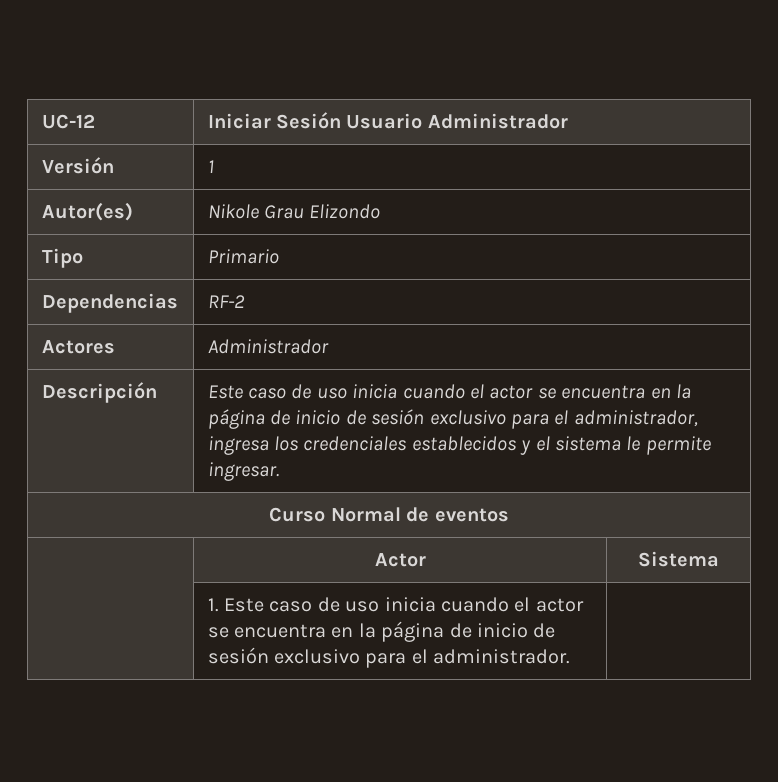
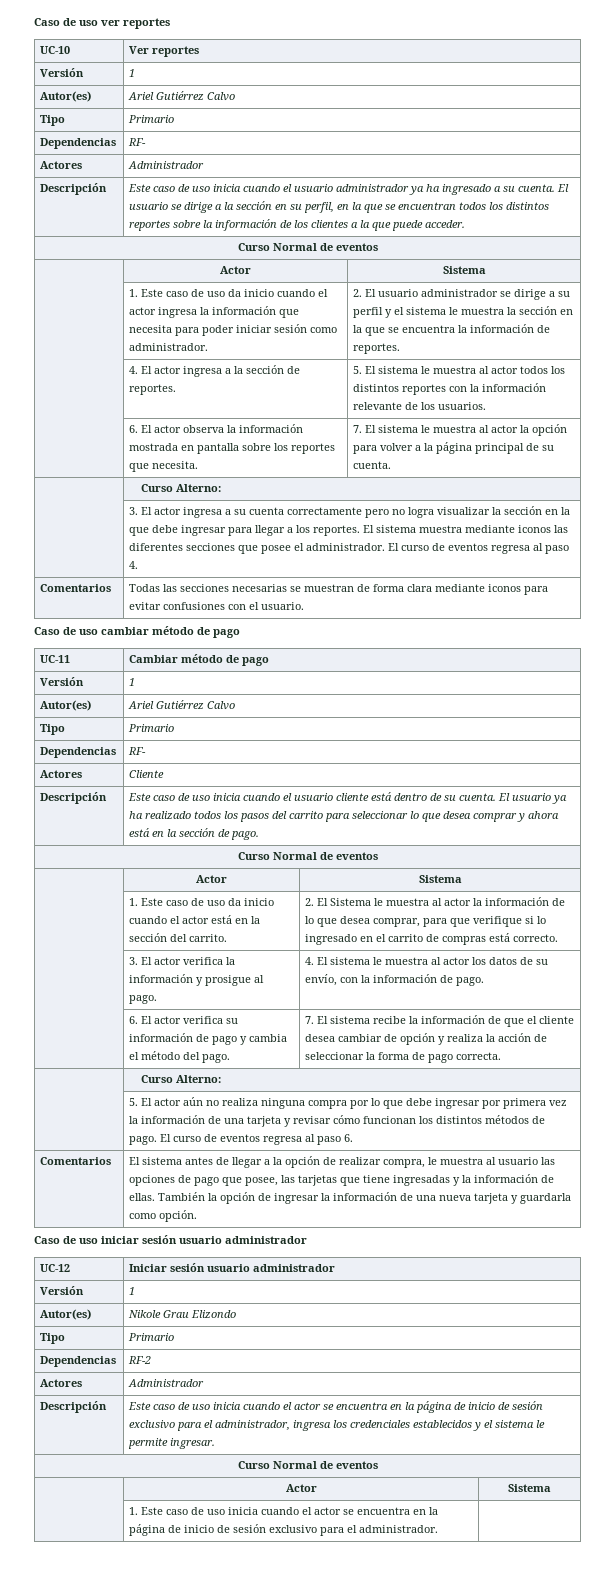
(41, 121) none -> [34,18,170,29] [40,46,71,54] [129,46,200,57] [40,68,85,77] [129,69,136,77] [40,91,92,102] [128,91,236,101] [40,115,66,126] [128,115,175,123] [40,138,117,149] [128,138,147,146] [40,161,83,169] [128,161,205,169] [40,183,108,195] [128,184,570,195] [129,201,550,213] [129,219,466,231] [237,243,378,251] [220,266,251,274] [442,266,486,274] [129,289,329,297] [129,306,300,318] [129,324,338,336] [129,343,209,351] [353,289,571,300] [353,306,574,318] [353,324,551,336] [353,343,401,354] [129,365,301,377] [129,384,177,395] [353,366,566,374] [353,383,547,395] [353,402,487,410] [129,424,304,433] [129,443,336,454] [129,461,199,472] [353,424,568,436] [353,442,555,454] [353,461,392,469] [140,484,221,492] [129,506,571,518] [129,525,569,536] [129,543,570,554] [129,561,139,569] [40,584,112,592] [129,584,549,595] [129,602,305,610] [34,626,240,638] [40,655,71,663] [129,654,270,666] [40,677,85,686] [129,678,136,686] [40,700,92,711] [128,700,236,710] [40,724,66,735] [128,724,175,732] [40,747,117,758] [128,747,147,755] [40,770,83,778] [129,770,165,778] [40,792,108,804] [128,792,568,804] [129,811,560,822] [129,828,260,840] [237,852,378,860] [196,875,227,883] [418,875,462,883] [129,898,275,906] [129,915,261,924] [129,933,228,942] [305,897,566,906] [305,916,547,927] [305,933,559,945] [129,957,236,965] [129,974,265,986] [129,995,158,1004] [305,957,549,965] [305,974,485,986] [129,1016,239,1024] [129,1033,288,1045] [129,1051,231,1063] [305,1015,575,1027] [305,1033,548,1045] [305,1052,502,1063] [140,1075,221,1083] [129,1097,568,1109] [129,1115,546,1127] [129,1134,354,1145] [40,1157,112,1165] [129,1156,556,1168] [129,1174,555,1186] [129,1192,572,1204] [129,1210,198,1222] [34,1235,307,1244] Caso de uso ver reportes // UC-10 | Ver reportes // Versión | 1 // Autor(es) | Ariel Gutiérrez Calvo // Tipo | Primario // Dependencias | RF- // Actores | Administrador // Descripción | Este caso de uso inicia cuando el usuario administrador ya ha ingresado a su cuenta. El usuario se dirige a la sección en su perfil, en la que se encuentran todos los distintos reportes sobre la información de los clientes a la que puede acceder. // Curso Normal de eventos // | Actor | Sistema // | 1. Este caso de uso da inicio cuando el actor ingresa la información que necesita para poder iniciar sesión como administrador. | 2. El usuario administrador se dirige a su perfil y el sistema le muestra la sección en la que se encuentra la información de reportes. // | 4. El actor ingresa a la sección de reportes. | 5. El sistema le muestra al actor todos los distintos reportes con la información relevante de los usuarios. // | 6. El actor observa la información mostrada en pantalla sobre los reportes que necesita. | 7. El sistema le muestra al actor la opción para volver a la página principal de su cuenta. // | Curso Alterno: // | 3. El actor ingresa a su cuenta correctamente pero no logra visualizar la sección en la que debe ingresar para llegar a los reportes. El sistema muestra mediante iconos las diferentes secciones que posee el administrador. El curso de eventos regresa al paso 4. // Comentarios | Todas las secciones necesarias se muestran de forma clara mediante iconos para evitar confusiones con el usuario. // Caso de uso cambiar método de pago // UC-11 | Cambiar método de pago // Versión | 1 // Autor(es) | Ariel Gutiérrez Calvo // Tipo | Primario // Dependencias | RF- // Actores | Cliente // Descripción | Este caso de uso inicia cuando el usuario cliente está dentro de su cuenta. El usuario ya ha realizado todos los pasos del carrito para seleccionar lo que desea comprar y ahora está en la sección de pago. // Curso Normal de eventos // | Actor | Sistema // | 1. Este caso de uso da inicio cuando el actor está en la sección del carrito. | 2. El Sistema le muestra al actor la información de lo que desea comprar, para que verifique si lo ingresado en el carrito de compras está correcto. // | 3. El actor verifica la información y prosigue al pago. | 4. El sistema le muestra al actor los datos de su envío, con la información de pago. // | 6. El actor verifica su información de pago y cambia el método del pago. | 7. El sistema recibe la información de que el cliente desea cambiar de opción y realiza la acción de seleccionar la forma de pago correcta. // | Curso Alterno: // | 5. El actor aún no realiza ninguna compra por lo que debe ingresar por primera vez la información de una tarjeta y revisar cómo funcionan los distintos métodos de pago. El curso de eventos regresa al paso 6. // Comentarios | El sistema antes de llegar a la opción de realizar compra, le muestra al usuario las opciones de pago que posee, las tarjetas que tiene ingresadas y la información de ellas. También la opción de ingresar la información de una nueva tarjeta y guardarla como opción. // Caso de uso iniciar sesión usuario administrador //
[275,112,568,129] Sesión Usuario Administrador -> [170,1263,336,1272] sesión usuario administrador

